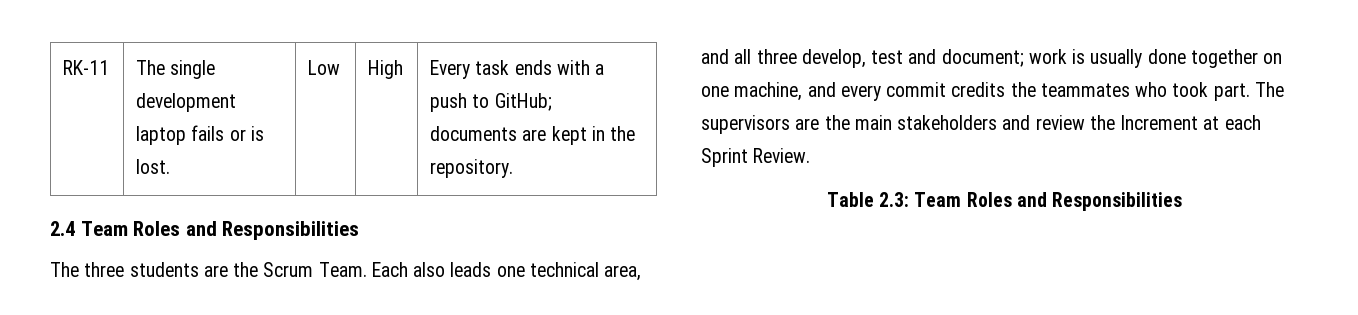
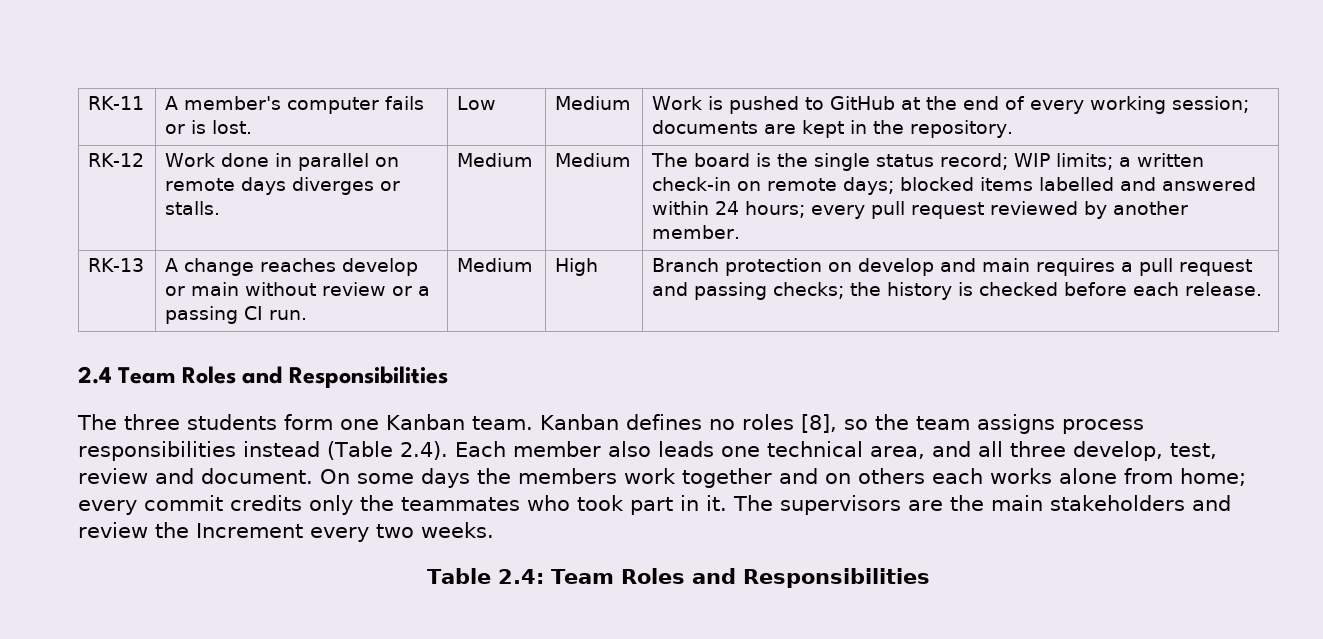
[136,60,216,79] [136,93,237,112] [136,126,187,145] The single development laptop -> [165,96,380,114] A member's computer
[368,60,404,79] [430,60,605,79] [430,93,552,112] High | Every task ends with a push to GitHub; -> [555,96,632,110] [652,96,1250,114] Medium | Work is pushed to GitHub at the end of every working session;
(514, 168) none -> [88,153,145,167] [165,153,400,171] [165,177,401,195] [165,201,221,215] [457,153,534,167] [555,153,632,167] [651,153,1205,171] [652,177,1257,195] [652,201,1189,219] [652,225,741,239] [88,258,145,272] [165,258,419,276] [165,282,431,296] [165,306,308,324] [457,258,534,272] [555,258,599,276] [652,258,1253,276] [652,282,1263,300] // RK-12 | Work done in parallel on remote days diverges or stalls. | Medium | Medium | The board is the single status record; WIP limits; a written check-in on remote days; blocked items labelled and answered within 24 hours; every pull request reviewed by another member. // RK-13 | A change reaches develop or main without review or a passing CI run. | Medium | High | Branch protection on develop and main requires a pull request and passing checks; the history is checked before each release.
[203,262,408,277] are the Scrum Team. Each -> [284,414,1144,434] [78,441,601,461] form one Kanban team. Kanban defines no roles [8], so the team assigns process responsibilities instead (Table 2.4). Each member
[871,49,1283,68] [701,82,836,101] test and document; work is usually done together on one machine, and -> [1169,443,1217,459] [78,468,1246,488] test, review and document. On some days the members work together and on others each works alone from home;
(1006, 89) none -> [309,495,353,515] only
[1213,83,1250,101] part. -> [630,495,727,515] part in it.
[1203,115,1261,130] [701,148,811,167] at each Sprint Review. -> [310,522,494,542] every two weeks.
[879,192,910,207] 2.3: -> [497,569,544,584] 2.4:

